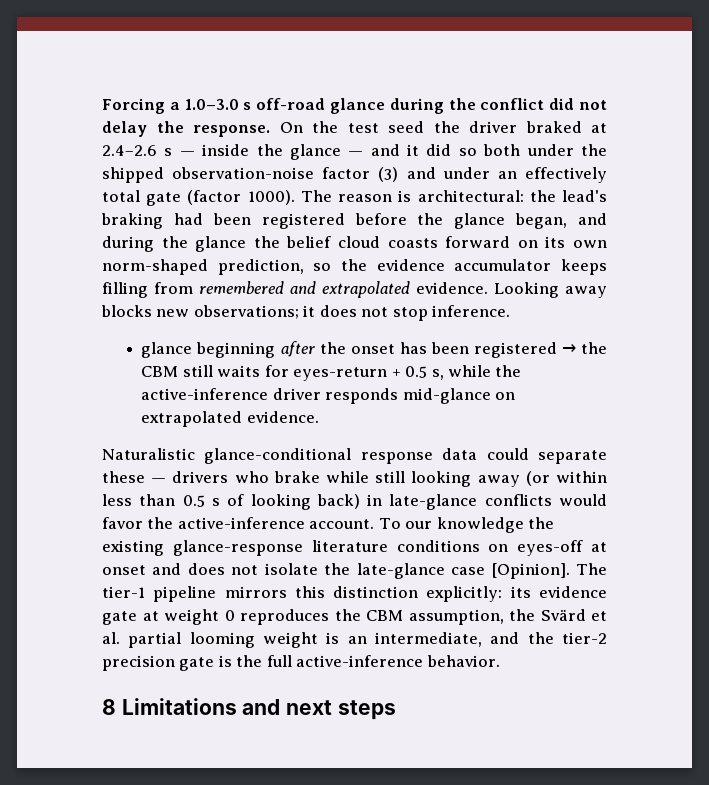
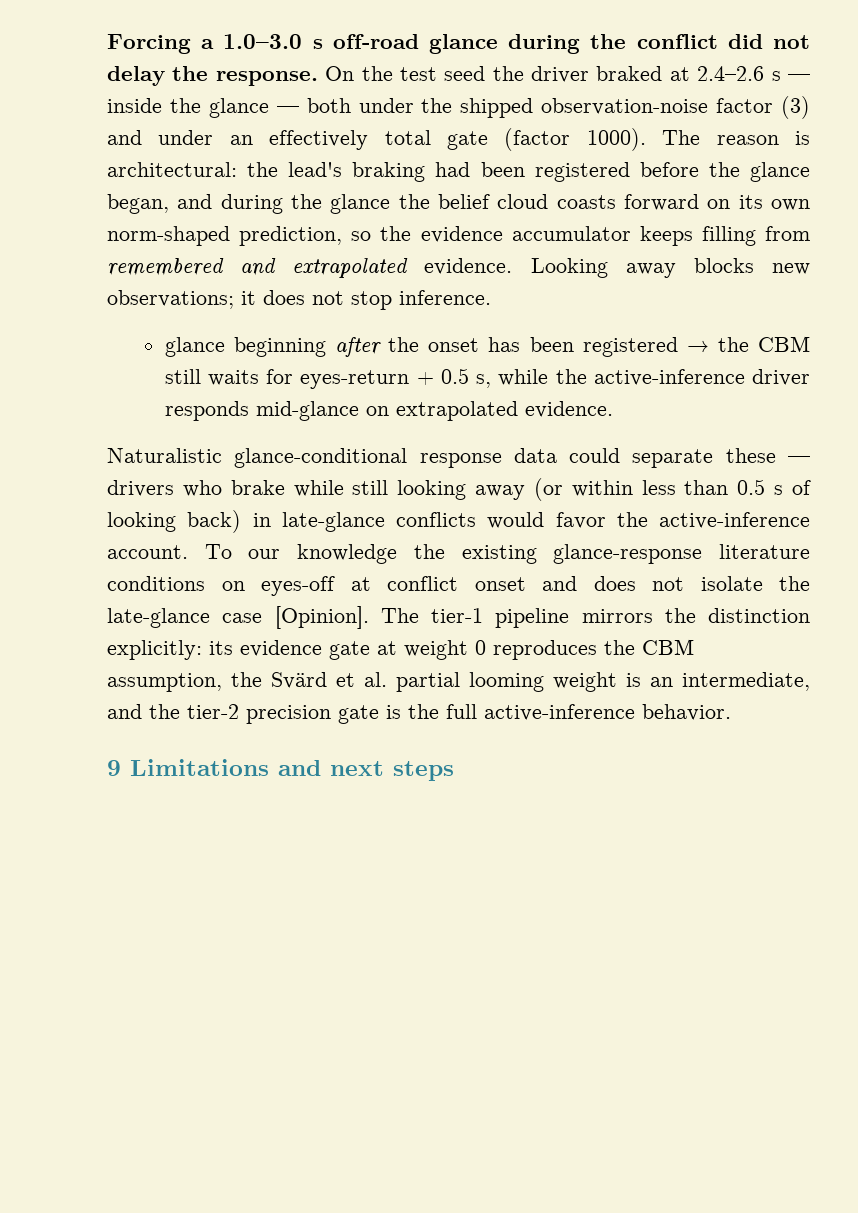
[370,144,477,156] and it did so -> (299, 109) none
(607, 547) none -> [387,576,458,591] conflict
[294,586,325,598] this -> [664,608,696,623] the
[102,699,116,715] 8 -> [107,760,121,776] 9

